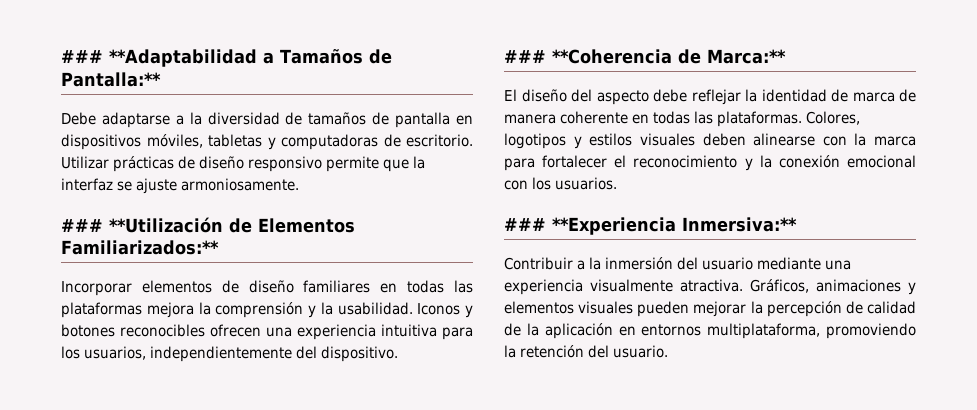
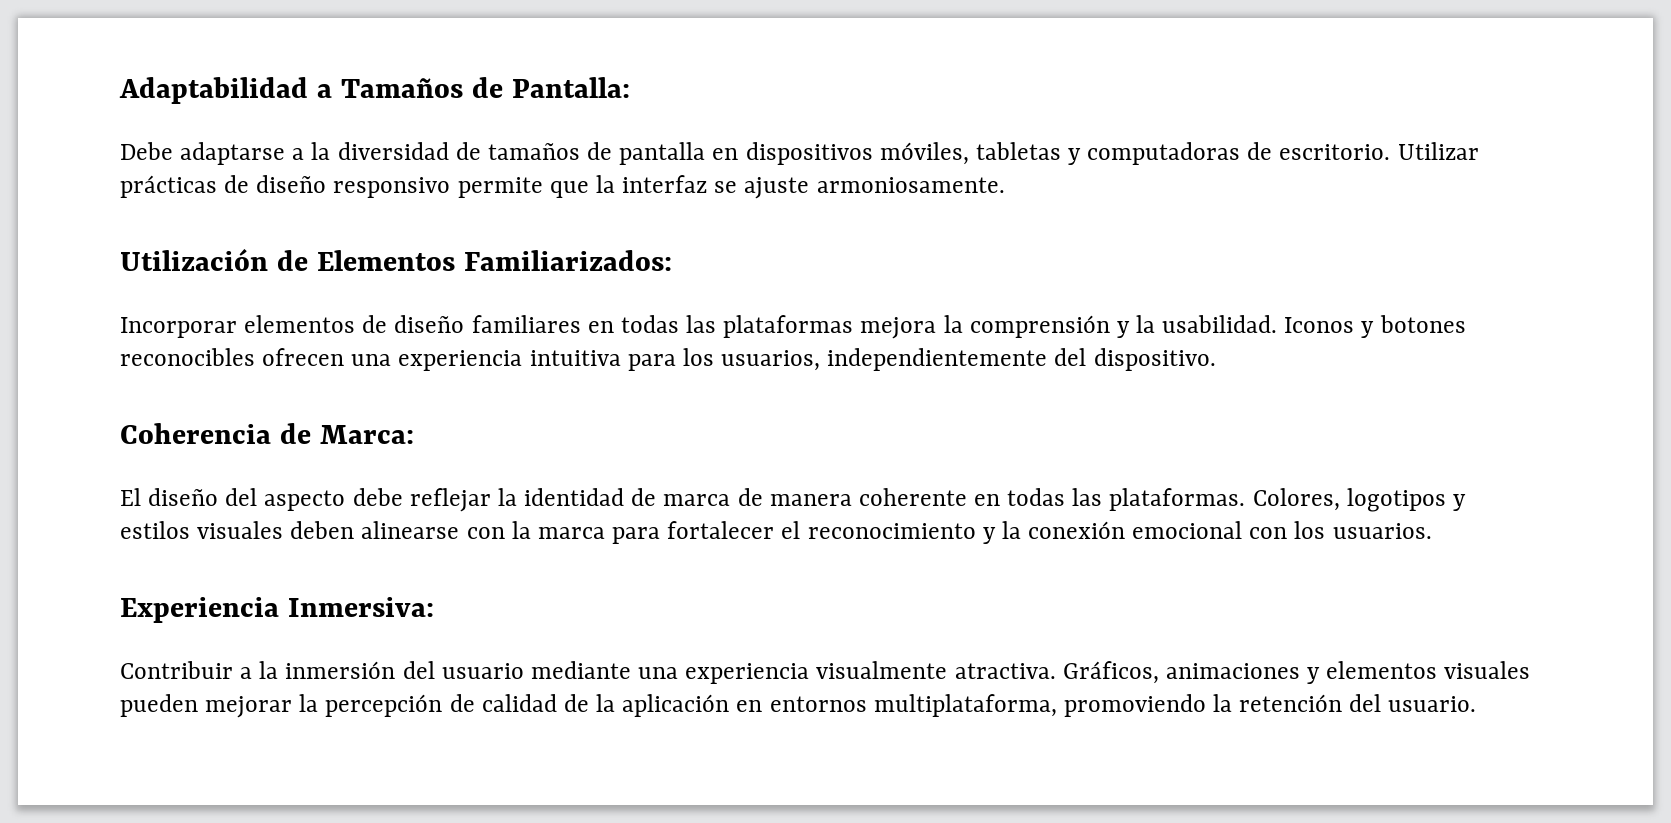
[61,49,257,67] ### **Adaptabilidad -> [119,77,308,104] Adaptabilidad
[61,72,161,87] Pantalla:** -> [511,77,630,98] Pantalla:
[61,217,223,233] ### **Utilización -> [120,248,268,271] Utilización
[61,240,219,255] Familiarizados:** -> [463,250,672,271] Familiarizados:
[504,49,786,64] ### **Coherencia de Marca:** -> [120,423,414,444] Coherencia de Marca:
[504,217,797,235] ### **Experiencia Inmersiva:** -> [120,597,434,623] Experiencia Inmersiva:

